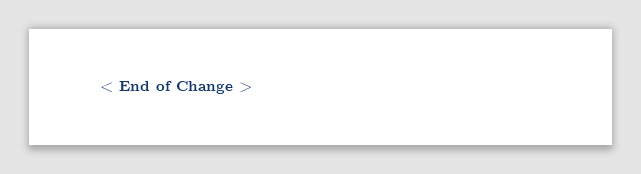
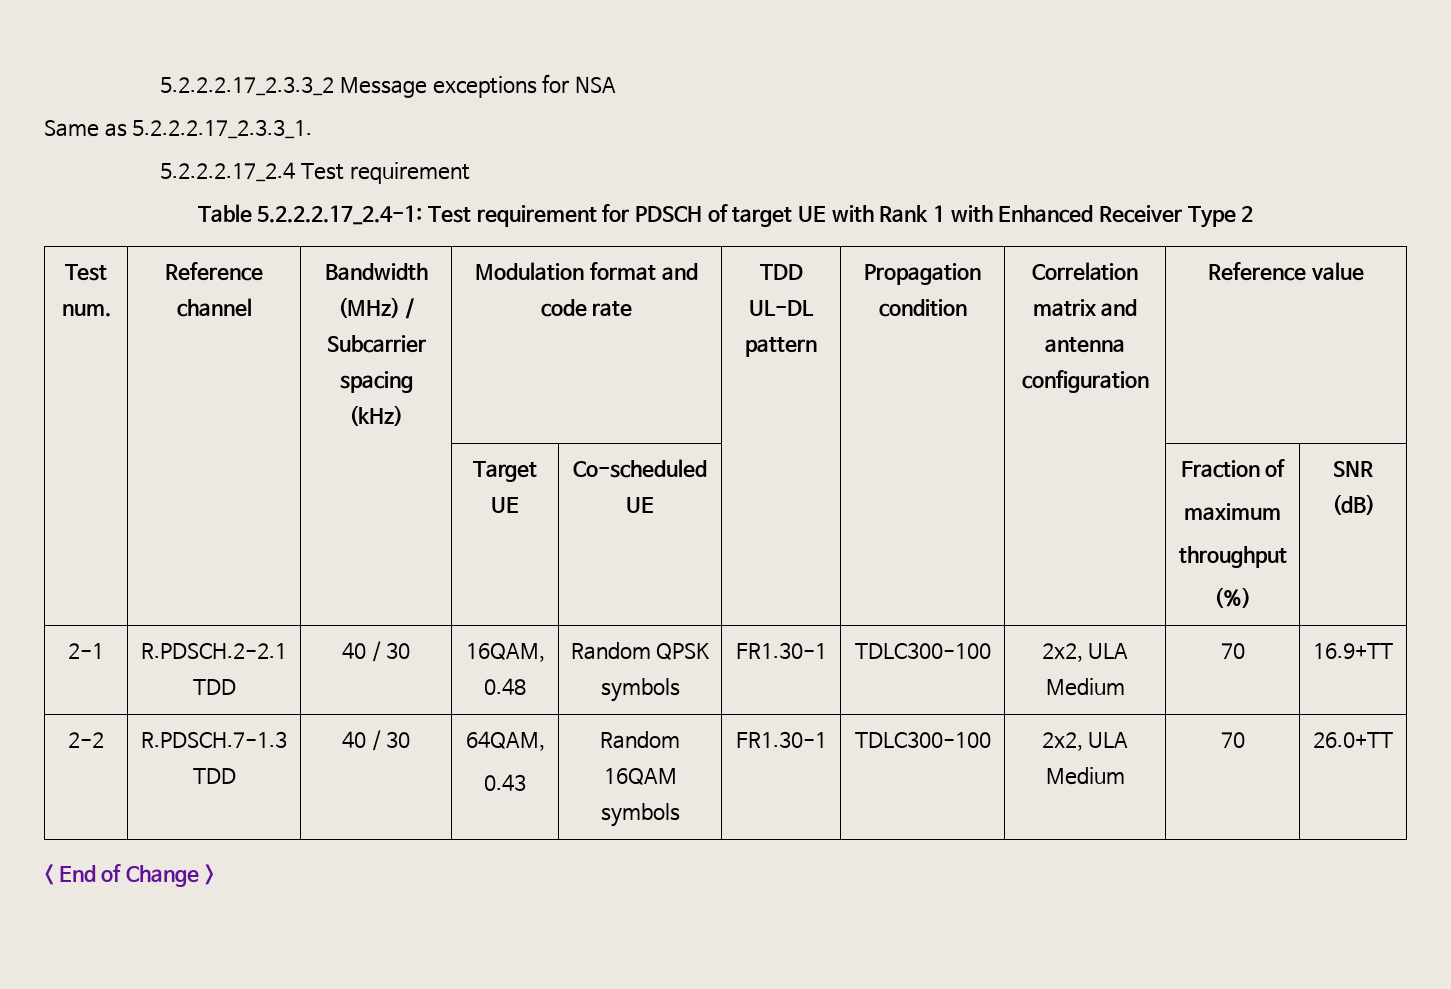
(100, 87) none -> [160,74,616,98] [44,119,313,139] [160,162,470,184] [197,204,1254,228] [64,264,108,281] [61,304,111,317] [165,262,264,281] [176,298,252,317] [324,263,428,280] [337,297,415,319] [326,335,426,353] [339,371,413,393] [349,405,403,426] [475,262,698,280] [540,299,633,317] [759,264,803,280] [749,300,814,316] [745,337,818,357] [864,263,982,285] [878,299,967,317] [1031,262,1139,281] [1032,299,1138,316] [1045,337,1126,353] [1021,370,1149,393] [1208,262,1364,281] [472,461,538,482] [491,497,519,513] [573,459,707,478] [626,497,654,513] [1180,459,1286,478] [1184,503,1281,520] [1178,546,1287,568] [1214,587,1251,608] [1333,461,1373,477] [1331,494,1375,515] [68,643,104,659] [141,643,287,659] [192,679,236,695] [341,641,411,662] [465,643,545,662] [484,678,526,695] [570,642,711,660] [600,678,680,702] [735,642,827,659] [854,642,991,659] [1041,643,1129,662] [1045,678,1125,696] [1220,643,1245,659] [1313,643,1393,659] [68,732,104,748] [141,731,287,748] [192,768,236,784] [341,730,411,751] [465,731,545,751] [484,774,526,791] [600,731,681,749] [603,768,677,785] [600,803,680,827] [735,731,827,748] [854,731,991,748] [1041,732,1129,751] [1045,767,1125,785] [1220,732,1245,748] [1313,732,1393,748] 5.2.2.2.17_2.3.3_2 Message exceptions for NSA // Same as 5.2.2.2.17_2.3.3_1. // 5.2.2.2.17_2.4 Test requirement // Table 5.2.2.2.17_2.4-1: Test requirement for PDSCH of target UE with Rank 1 with Enhanced Receiver Type 2 // Test num. | Reference channel | Bandwidth (MHz) / Subcarrier spacing (kHz) | Modulation format and code rate | TDD UL-DL pattern | Propagation condition | Correlation matrix and antenna configuration | Reference value // | | | Target UE | Co-scheduled UE | | | | Fraction of // maximum // throughput // (%) | SNR (dB) // 2-1 | R.PDSCH.2-2.1 TDD | 40 / 30 | 16QAM, 0.48 | Random QPSK symbols | FR1.30-1 | TDLC300-100 | 2x2, ULA Medium | 70 | 16.9+TT // 2-2 | R.PDSCH.7-1.3 TDD | 40 / 30 | 64QAM, // 0.43 | Random 16QAM symbols | FR1.30-1 | TDLC300-100 | 2x2, ULA Medium | 70 | 26.0+TT //

